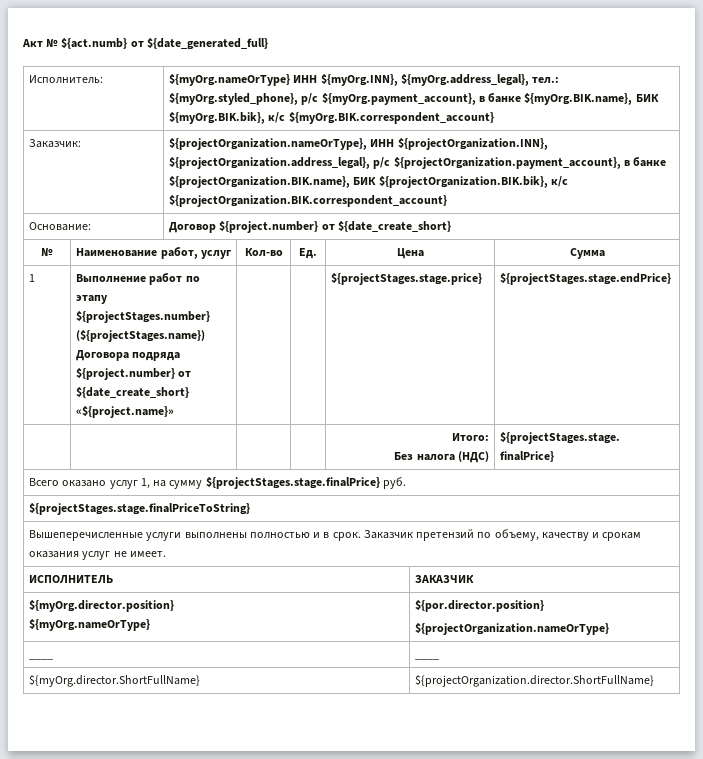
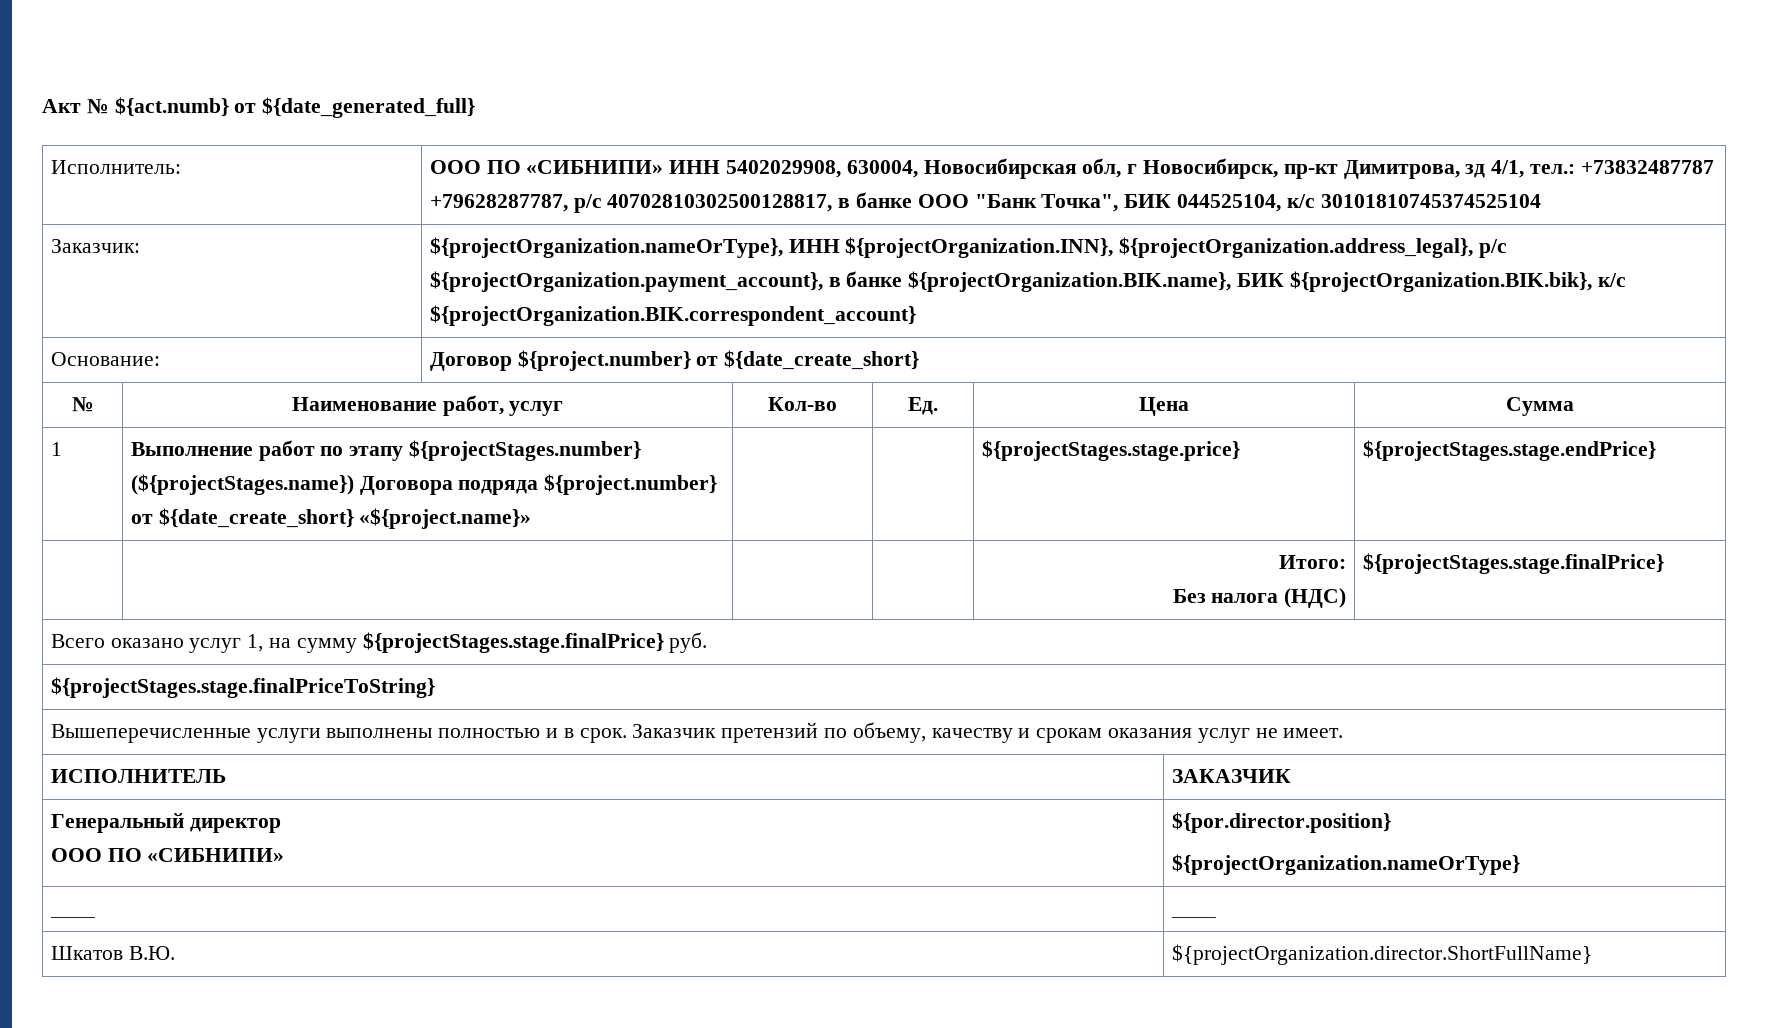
[169,74,560,86] [169,92,659,105] [169,112,494,124] ${myOrg.nameOrType} ИНН ${myOrg.INN}, ${myOrg.address_legal}, тел.: ${myOrg.styled_phone}, р/с ${myOrg.payment_account}, в банке ${myOrg.BIK.name}, БИК ${myOrg.BIK.bik}, к/с ${myOrg.BIK.correspondent_account} -> [429,158,1714,179] [429,192,1541,213] ООО ПО «СИБНИПИ» ИНН 5402029908, 630004, Новосибирская обл, г Новосибирск, пр-кт Димитрова, зд 4/1, тел.: +73832487787 +79628287787, р/с 40702810302500128817, в банке ООО "Банк Точка", БИК 044525104, к/с 30101810745374525104
[29,600,175,612] [29,619,151,631] ${myOrg.director.position} // ${myOrg.nameOrType} -> [50,813,281,833] [50,848,285,862] Генеральный директор // ООО ПО «СИБНИПИ»
[29,675,201,687] ${myOrg.director.ShortFullName} -> [50,946,175,960] Шкатов В.Ю.

